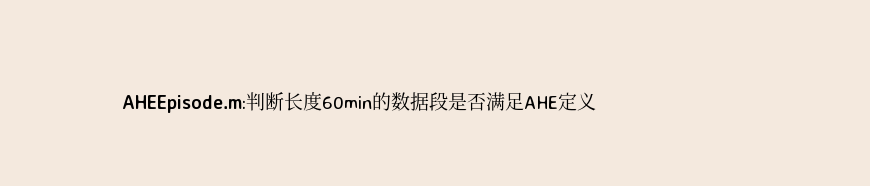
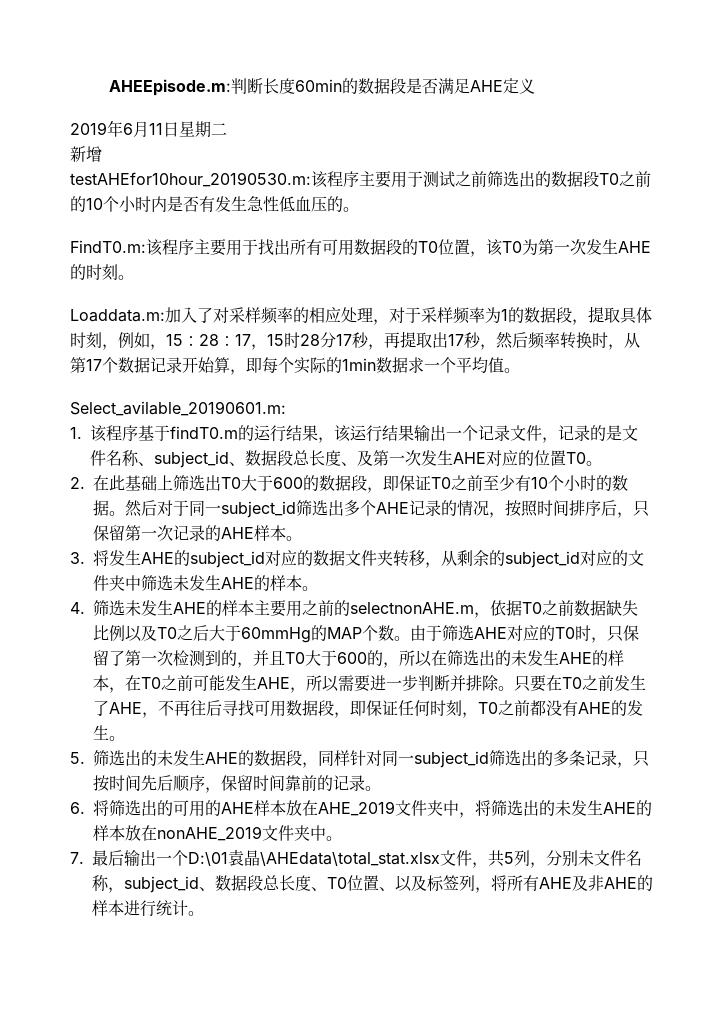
(597, 101) none -> [70,120,227,137] [70,146,102,162] [70,171,651,188] [70,196,359,212] [70,239,651,257] [70,264,134,280] [70,306,652,325] [70,331,640,350] [70,357,520,375] [70,401,286,416] [70,425,638,443] [90,450,602,468] [70,475,628,493] [93,500,649,518] [93,525,302,541] [70,550,644,568] [93,575,318,591] [70,600,638,618] [93,625,639,643] [93,650,624,668] [93,675,646,693] [93,700,643,718] [93,725,125,741] [70,750,649,768] [93,775,381,793] [70,800,652,818] [93,825,342,841] [70,849,642,868] [92,875,653,893] [92,900,204,917] // 2019年6月11日星期二 // 新增 // testAHEfor10hour_20190530.m:该程序主要用于测试之前筛选出的数据段T0之前的10个小时内是否有发生急性低血压的。 // FindT0.m:该程序主要用于找出所有可用数据段的T0位置，该T0为第一次发生AHE的时刻。 // Loaddata.m:加入了对采样频率的相应处理，对于采样频率为1的数据段，提取具体时刻，例如，15：28：17，15时28分17秒，再提取出17秒，然后频率转换时，从第17个数据记录开始算，即每个实际的1min数据求一个平均值。 // Select_avilable_20190601.m: // 1.该程序基于findT0.m的运行结果，该运行结果输出一个记录文件，记录的是文件名称、subject_id、数据段总长度、及第一次发生AHE对应的位置T0。 // 2.在此基础上筛选出T0大于600的数据段，即保证T0之前至少有10个小时的数据。然后对于同一subject_id筛选出多个AHE记录的情况，按照时间排序后，只保留第一次记录的AHE样本。 // 3.将发生AHE的subject_id对应的数据文件夹转移，从剩余的subject_id对应的文件夹中筛选未发生AHE的样本。 // 4.筛选未发生AHE的样本主要用之前的selectnonAHE.m，依据T0之前数据缺失比例以及T0之后大于60mmHg的MAP个数。由于筛选AHE对应的T0时，只保留了第一次检测到的，并且T0大于600的，所以在筛选出的未发生AHE的样本，在T0之前可能发生AHE，所以需要进一步判断并排除。只要在T0之前发生了AHE，不再往后寻找可用数据段，即保证任何时刻，T0之前都没有AHE的发生。 // 5.筛选出的未发生AHE的数据段，同样针对同一subject_id筛选出的多条记录，只按时间先后顺序，保留时间靠前的记录。 // 6.将筛选出的可用的AHE样本放在AHE_2019文件夹中，将筛选出的未发生AHE的样本放在nonAHE_2019文件夹中。 // 7.最后输出一个D:\01袁晶\AHEdata\total_stat.xlsx文件，共5列，分别未文件名称，subject_id、数据段总长度、T0位置、以及标签列，将所有AHE及非AHE的样本进行统计。

